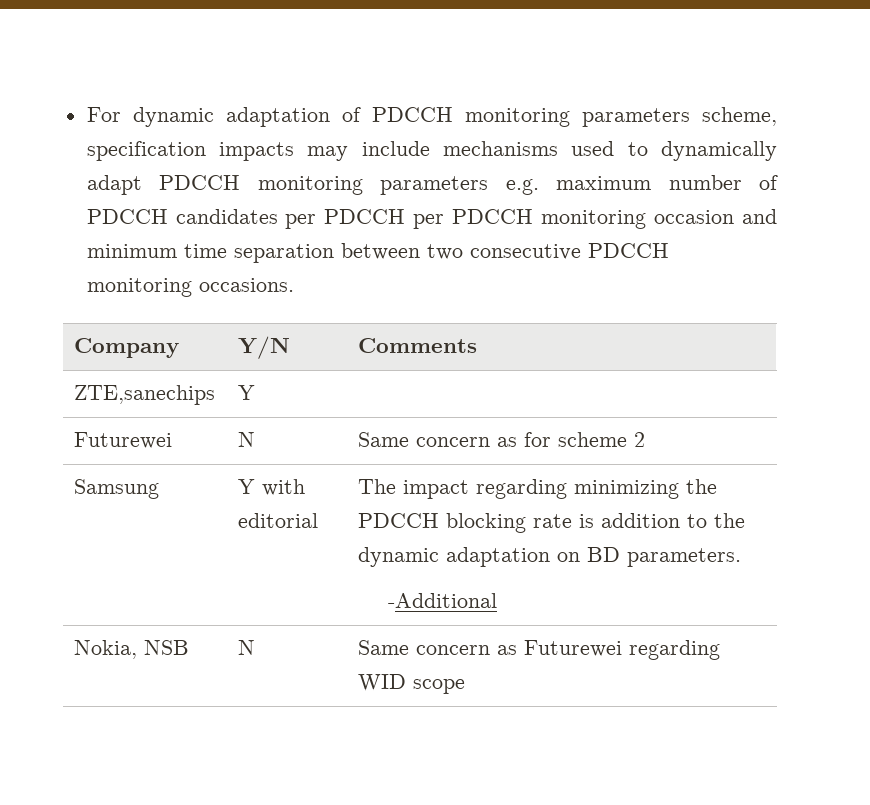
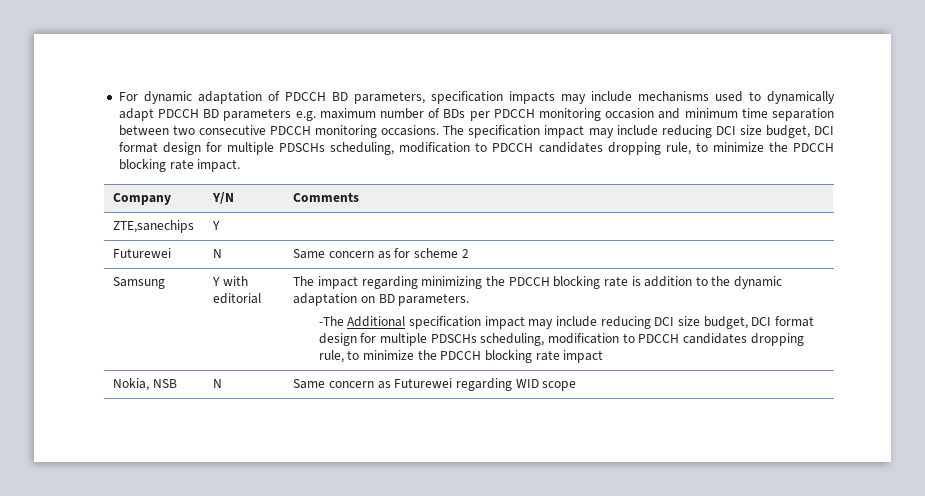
[464,107,777,127] monitoring parameters scheme, -> [331,91,425,104] BD parameters,
[257,176,363,195] monitoring -> [203,109,220,118] BD
[86,209,406,229] PDCCH candidates per PDCCH -> [443,109,466,118] BDs
(294, 285) none -> [443,125,835,138] [118,142,835,155] [118,159,241,172] The specification impact may include reducing DCI size budget, DCI format design for multiple PDSCHs scheduling, modification to PDCCH candidates dropping rule, to minimize the PDCCH blocking rate impact.
[387,593,497,608] -Additional -> [318,316,814,329] [318,333,804,346] [318,350,604,363] -The Additional specification impact may include reducing DCI size budget, DCI format design for multiple PDSCHs scheduling, modification to PDCCH candidates dropping rule, to minimize the PDCCH blocking rate impact

